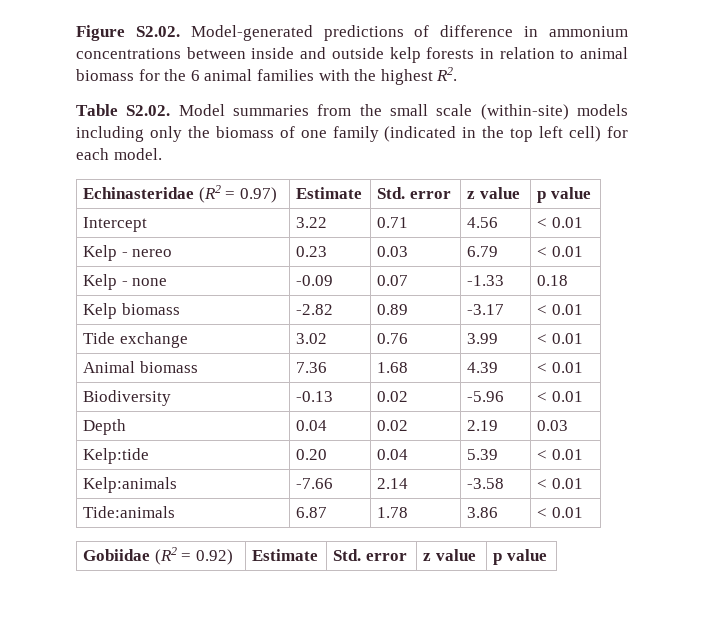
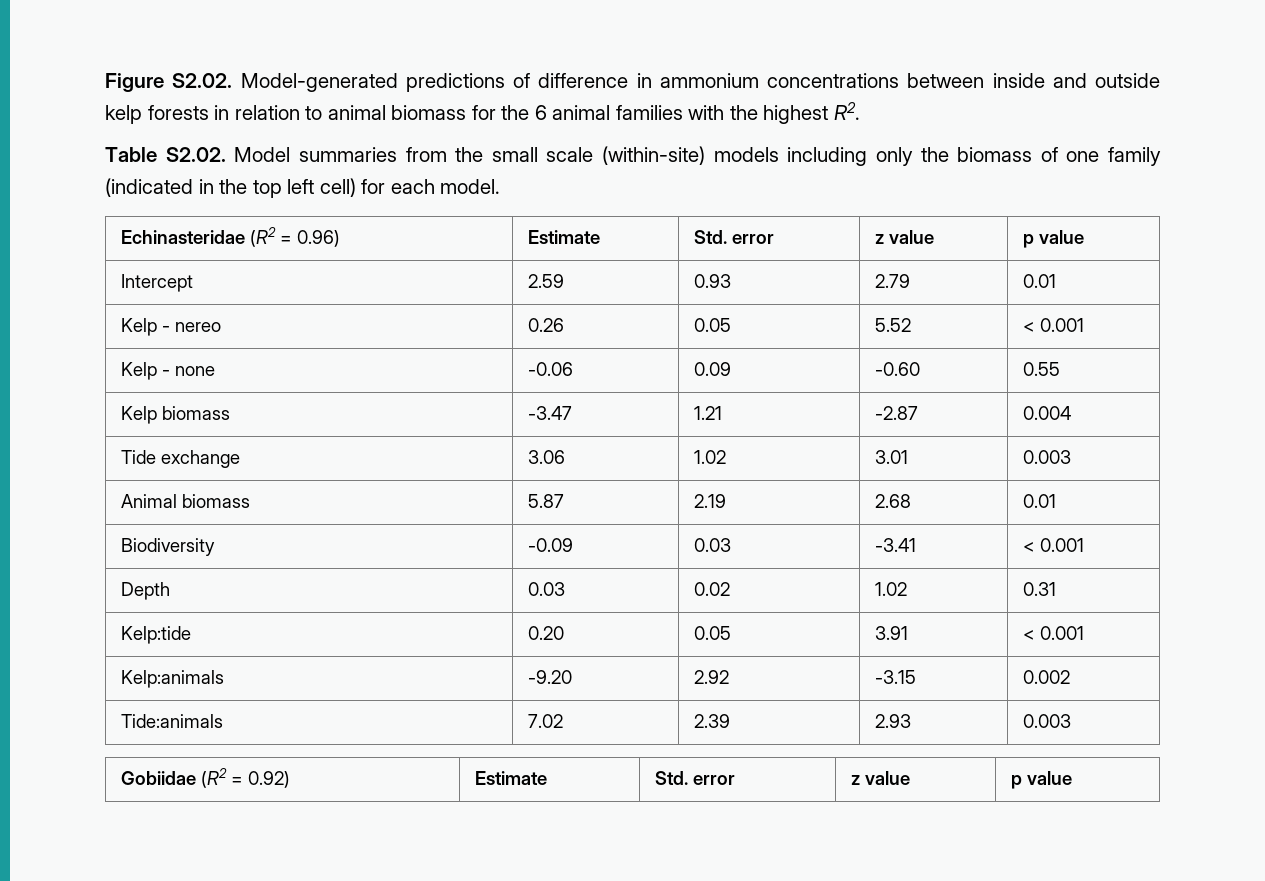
[239,187,277,203] 0.97) -> [296,230,340,247] 0.96)
[296,217,328,228] [377,217,409,228] [467,217,499,228] [537,218,548,228] 3.22 | 0.71 | 4.56 | < -> [527,274,564,288] [693,274,731,288] [874,274,910,288] 2.59 | 0.93 | 2.79 |
[296,246,328,257] [377,246,409,257] [467,246,499,257] [537,246,583,257] 0.23 | 0.03 | 6.79 | < 0.01 -> [527,318,564,332] [693,318,731,332] [874,318,911,332] [1022,318,1084,332] 0.26 | 0.05 | 5.52 | < 0.001
[296,275,334,286] [377,275,409,286] [467,275,505,286] [537,275,569,286] [83,303,180,319] [296,304,334,315] [377,304,409,315] [467,304,505,315] [537,304,583,315] [83,332,188,348] [296,333,328,344] [377,333,409,344] [467,333,499,344] [537,333,583,344] [83,361,198,373] [296,362,328,373] [377,362,409,373] [467,362,499,373] [537,362,583,373] [83,390,172,406] [296,391,334,402] [377,391,409,402] [467,391,505,402] [537,391,583,402] [83,419,127,435] [296,420,328,431] [377,420,409,431] [467,420,499,431] [537,420,569,431] -0.09 | 0.07 | -1.33 | 0.18 // Kelp biomass | -2.82 | 0.89 | -3.17 | < 0.01 // Tide exchange | 3.02 | 0.76 | 3.99 | < 0.01 // Animal biomass | 7.36 | 1.68 | 4.39 | < 0.01 // Biodiversity | -0.13 | 0.02 | -5.96 | < 0.01 // Depth | 0.04 | 0.02 | 2.19 | 0.03 -> [527,362,573,376] [693,362,731,376] [874,362,920,376] [1022,362,1060,376] [120,406,230,424] [527,406,572,420] [693,406,722,420] [874,406,918,420] [1022,406,1071,420] [120,450,240,468] [527,450,565,464] [693,450,726,464] [874,450,908,464] [1022,450,1071,464] [120,494,250,508] [527,494,564,508] [693,494,726,508] [874,494,911,508] [1022,494,1056,508] [120,538,215,556] [527,538,573,552] [693,538,731,552] [874,538,916,552] [1022,538,1084,552] [120,582,170,600] [527,582,565,596] [693,582,730,596] [874,582,907,596] [1022,582,1056,596] -0.06 | 0.09 | -0.60 | 0.55 // Kelp biomass | -3.47 | 1.21 | -2.87 | 0.004 // Tide exchange | 3.06 | 1.02 | 3.01 | 0.003 // Animal biomass | 5.87 | 2.19 | 2.68 | 0.01 // Biodiversity | -0.09 | 0.03 | -3.41 | < 0.001 // Depth | 0.03 | 0.02 | 1.02 | 0.31
[377,449,409,460] [467,449,499,460] [537,449,583,460] 0.04 | 5.39 | < 0.01 -> [693,626,731,640] [874,626,908,640] [1022,626,1084,640] 0.05 | 3.91 | < 0.001
[296,478,334,489] [377,478,409,489] [467,478,505,489] [537,478,583,489] [83,506,176,518] [296,507,328,518] [377,507,409,518] [467,507,499,518] [537,507,583,518] -7.66 | 2.14 | -3.58 | < 0.01 // Tide:animals | 6.87 | 1.78 | 3.86 | < 0.01 -> [527,670,572,684] [693,670,729,684] [874,670,916,684] [1022,670,1070,684] [120,714,223,728] [527,714,563,728] [693,714,730,728] [874,714,911,728] [1022,714,1071,728] -9.20 | 2.92 | -3.15 | 0.002 // Tide:animals | 7.02 | 2.39 | 2.93 | 0.003

